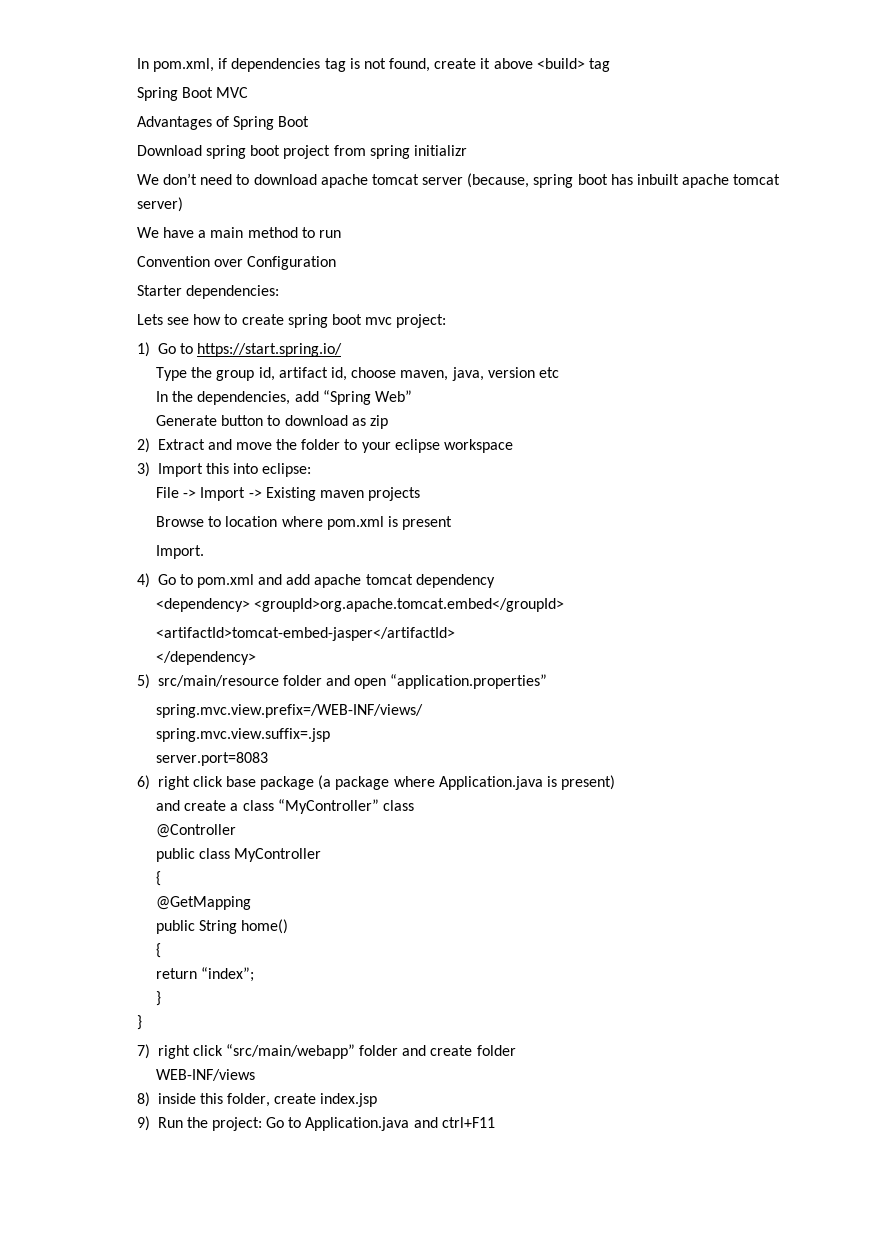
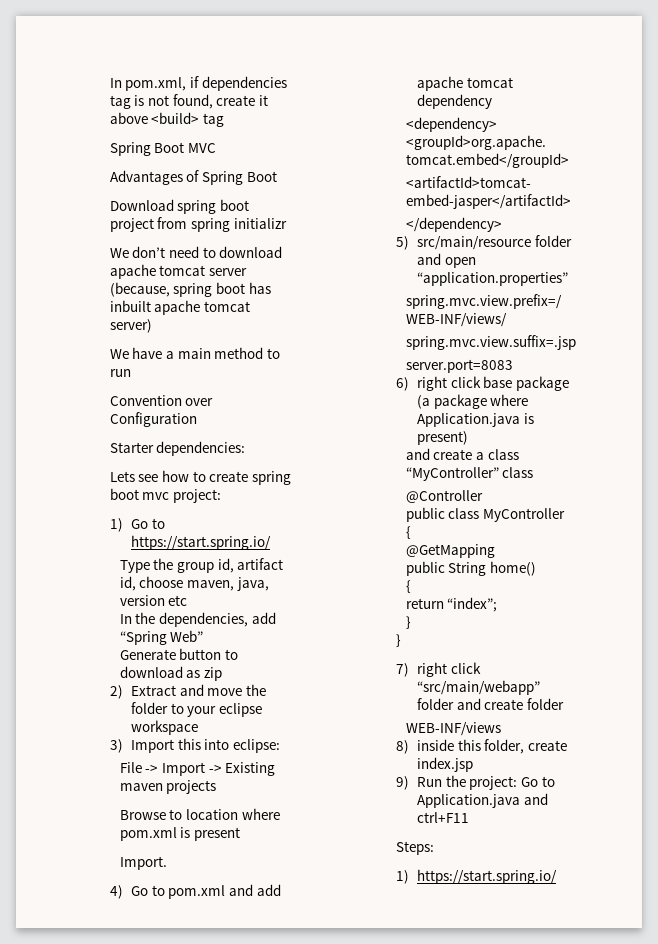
(495, 1122) none -> [395,841,434,855] [395,869,558,884] // Steps: // 1) https://start.spring.io/

